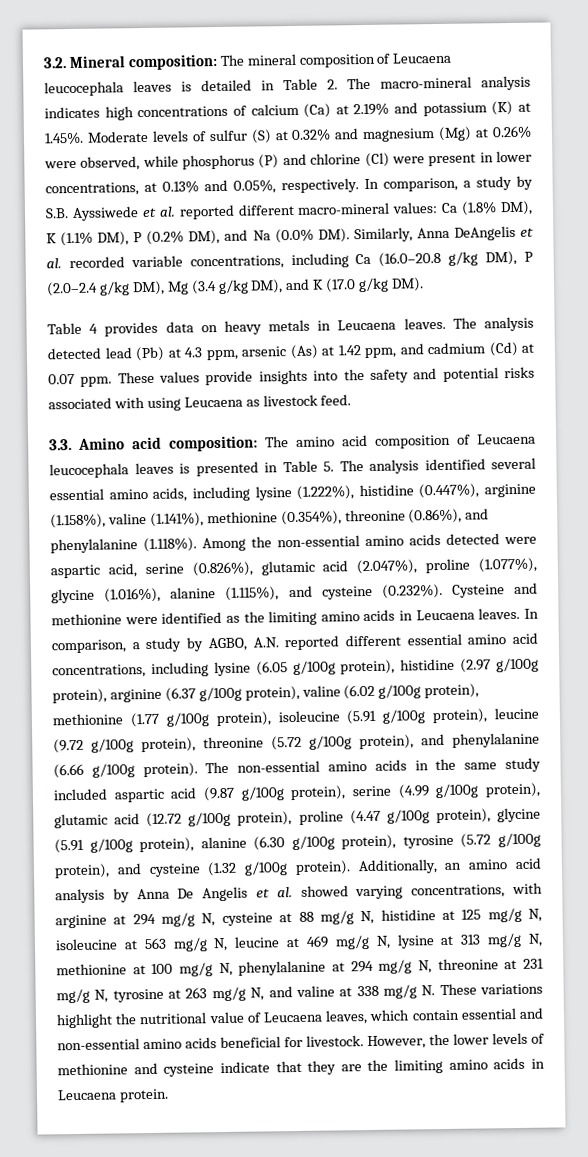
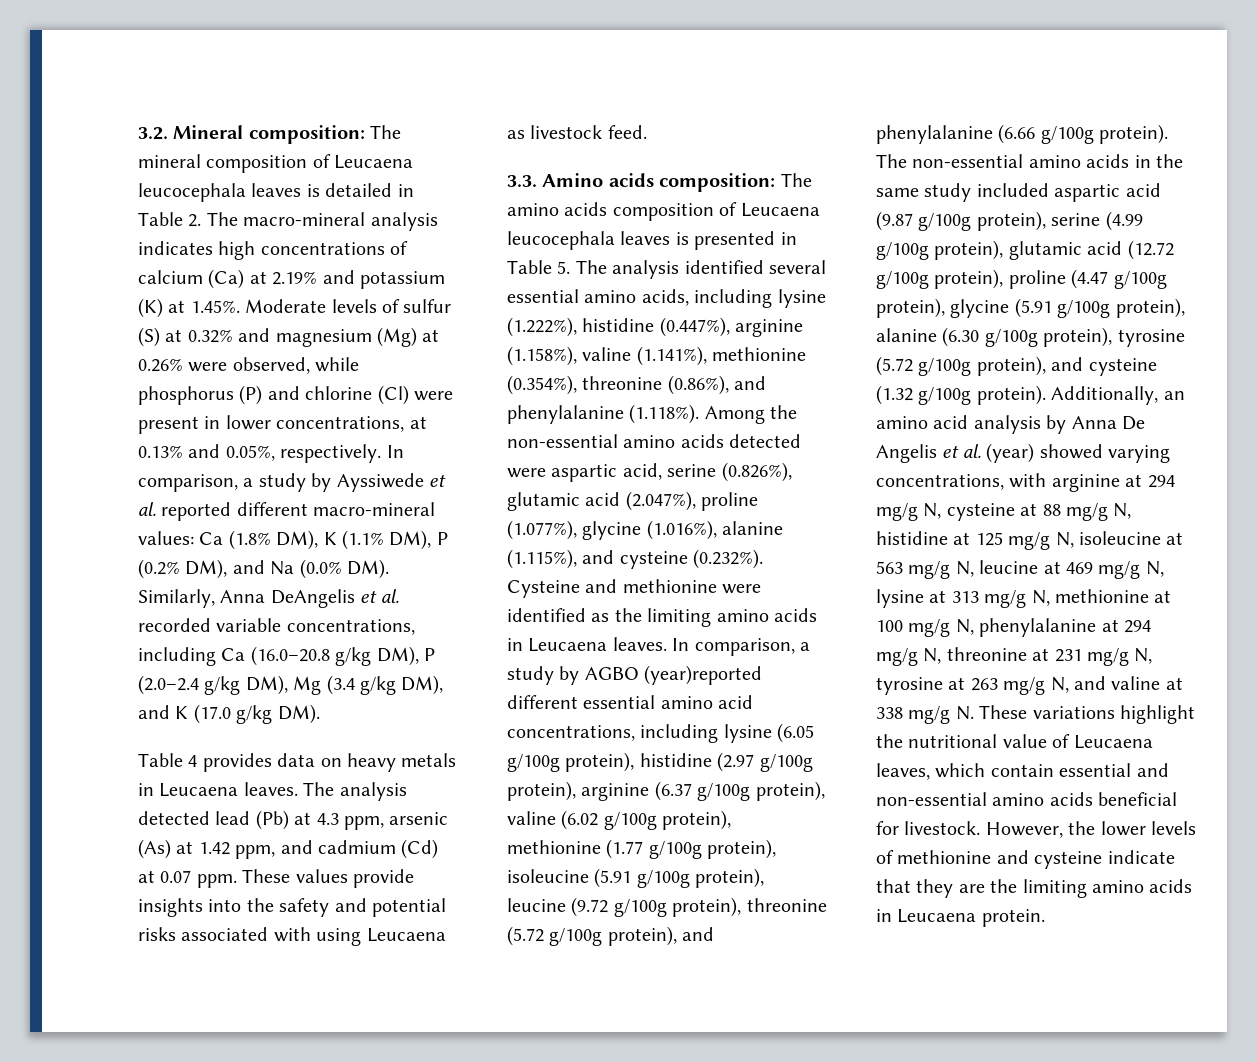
[45,208,69,219] S.B. -> (332, 482) none
[132,436,162,450] acid -> [608,173,654,187] acids
[342,434,368,447] acid -> [564,202,608,216] acids
[207,635,340,652] AGBO, A.N. reported -> [584,665,763,685] AGBO (year)reported
(293, 892) none -> [986,443,1035,463] (year)

